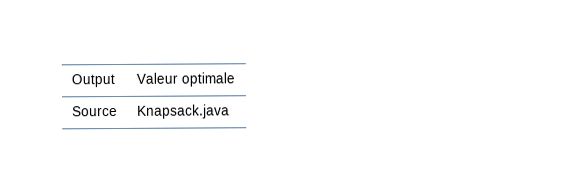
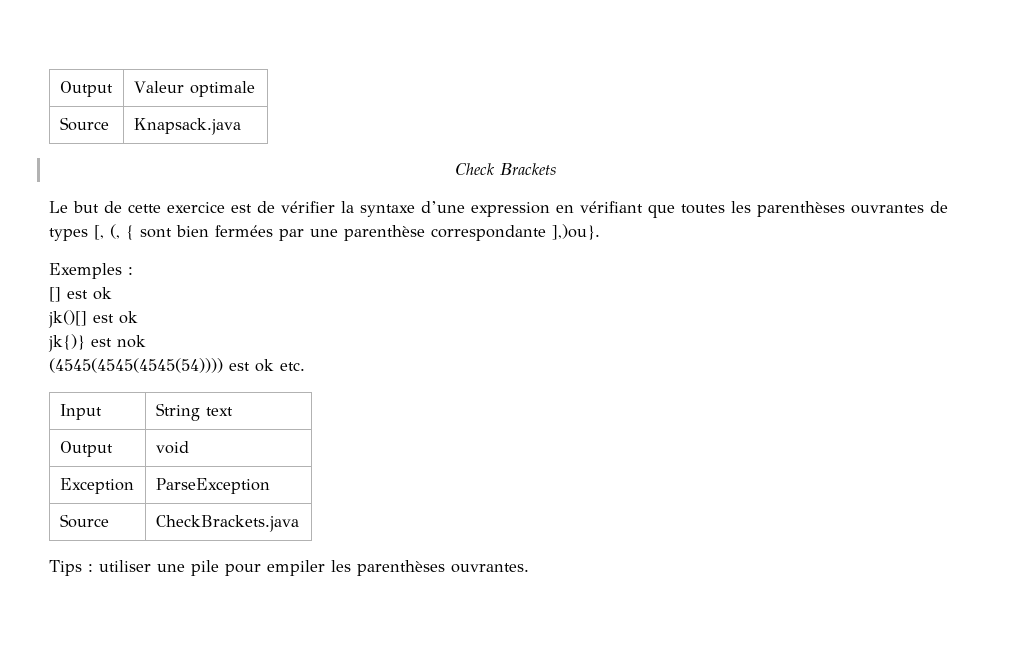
(230, 111) none -> [455,163,556,175] [49,201,948,218] [49,224,600,241] [49,263,133,279] [49,287,112,302] [48,310,138,328] [48,334,146,352] [49,358,305,373] [59,404,102,420] [155,403,233,421] [59,441,113,457] [155,441,189,454] [59,478,134,494] [155,478,270,494] [59,514,109,528] [155,515,299,532] [49,560,529,576] // Check Brackets // Le but de cette exercice est de vérifier la syntaxe d’une expression en vérifiant que toutes les parenthèses ouvrantes de types [, (, { sont bien fermées par une parenthèse correspondante ],)ou}. // Exemples : // [] est ok // jk()[] est ok // jk{)} est nok // (4545(4545(4545(54)))) est ok etc. // Input | String text // Output | void // Exception | ParseException // Source | CheckBrackets.java // Tips : utiliser une pile pour empiler les parenthèses ouvrantes.

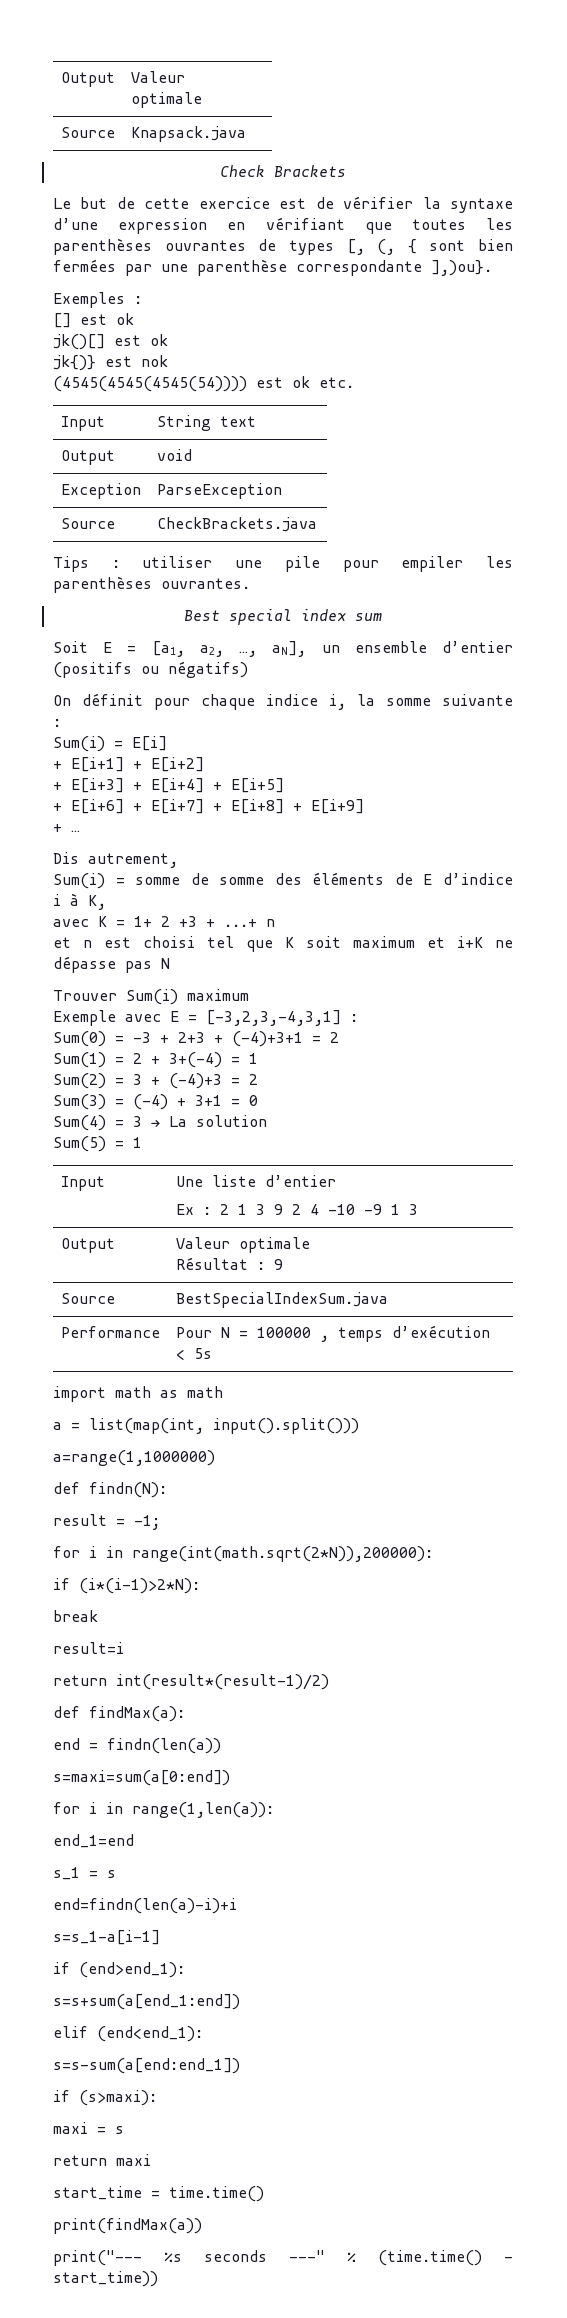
(529, 568) none -> [184,609,382,625] [53,641,513,657] [53,661,248,678] [53,693,513,710] [53,719,61,727] [53,736,167,752] [53,757,204,772] [53,778,284,793] [53,799,364,814] [53,824,80,832] [53,852,178,868] [53,872,513,889] [53,893,106,910] [53,916,275,927] [53,936,513,952] [53,956,170,973] [53,989,249,1005] [53,1010,358,1026] [53,1031,339,1047] [53,1052,258,1068] [53,1073,258,1089] [53,1094,258,1110] [53,1115,267,1131] [53,1136,142,1152] [60,1176,105,1191] [175,1175,336,1187] [175,1204,418,1215] [60,1238,115,1253] [175,1237,310,1253] [175,1257,283,1270] [60,1293,115,1304] [175,1292,388,1308] [60,1326,160,1338] [175,1325,490,1342] [175,1348,212,1360] [53,1386,223,1402] [53,1418,359,1434] [53,1450,215,1466] [53,1482,167,1498] [53,1514,160,1530] [53,1546,433,1562] [53,1578,200,1594] [53,1610,98,1622] [53,1642,124,1654] [53,1674,329,1690] [53,1706,185,1722] [53,1738,221,1754] [53,1770,230,1786] [53,1802,274,1818] [53,1834,134,1848] [53,1867,116,1880] [53,1898,237,1914] [53,1930,160,1945] [53,1962,185,1978] [53,1994,240,2010] [53,2026,203,2042] [53,2058,240,2074] [53,2090,157,2106] [53,2122,124,2134] [53,2154,151,2166] [53,2186,264,2202] [53,2218,202,2234] [53,2250,513,2266] [53,2271,158,2287] // Best special index sum // Soit E = [a1, a2, …, aN], un ensemble d’entier (positifs ou négatifs) // On définit pour chaque indice i, la somme suivante : // Sum(i) = E[i] // + E[i+1] + E[i+2] // + E[i+3] + E[i+4] + E[i+5] // + E[i+6] + E[i+7] + E[i+8] + E[i+9] // + … // Dis autrement, // Sum(i) = somme de somme des éléments de E d’indice i à K, // avec K = 1+ 2 +3 + ...+ n // et n est choisi tel que K soit maximum et i+K ne dépasse pas N // Trouver Sum(i) maximum // Exemple avec E = [-3,2,3,-4,3,1] : // Sum(0) = -3 + 2+3 + (-4)+3+1 = 2 // Sum(1) = 2 + 3+(-4) = 1 // Sum(2) = 3 + (-4)+3 = 2 // Sum(3) = (-4) + 3+1 = 0 // Sum(4) = 3 → La solution // Sum(5) = 1 // Input | Une liste d’entier // Ex : 2 1 3 9 2 4 -10 -9 1 3 // Output | Valeur optimale // Résultat : 9 // Source | BestSpecialIndexSum.java // Performance | Pour N = 100000 , temps d’exécution < 5s // import math as math // a = list(map(int, input().split())) // a=range(1,1000000) // def findn(N): // result = -1; // for i in range(int(math.sqrt(2*N)),200000): // if (i*(i-1)>2*N): // break // result=i // return int(result*(result-1)/2) // def findMax(a): // end = findn(len(a)) // s=maxi=sum(a[0:end]) // for i in range(1,len(a)): // end_1=end // s_1 = s // end=findn(len(a)-i)+i // s=s_1-a[i-1] // if (end>end_1): // s=s+sum(a[end_1:end]) // elif (end<end_1): // s=s-sum(a[end:end_1]) // if (s>maxi): // maxi = s // return maxi // start_time = time.time() // print(findMax(a)) // print("--- %s seconds ---" % (time.time() - start_time))

